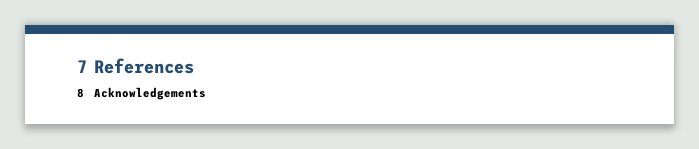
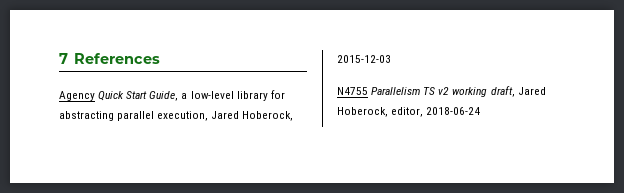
[77,87,207,100] 8 Acknowledgements -> [59,90,285,101] [59,111,294,121] [337,55,391,63] [337,86,546,97] [337,107,481,117] Agency Quick Start Guide, a low-level library for abstracting parallel execution, Jared Hoberock, 2015-12-03 // N4755 Parallelism TS v2 working draft, Jared Hoberock, editor, 2018-06-24

